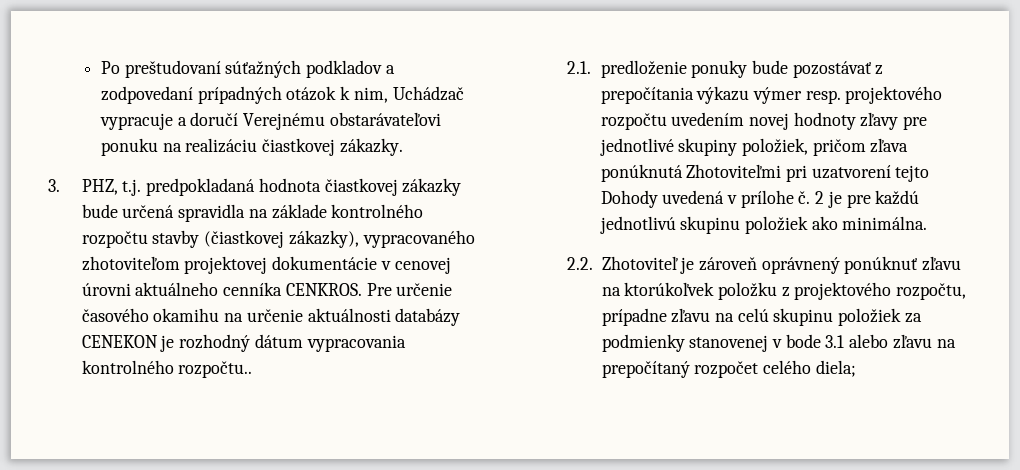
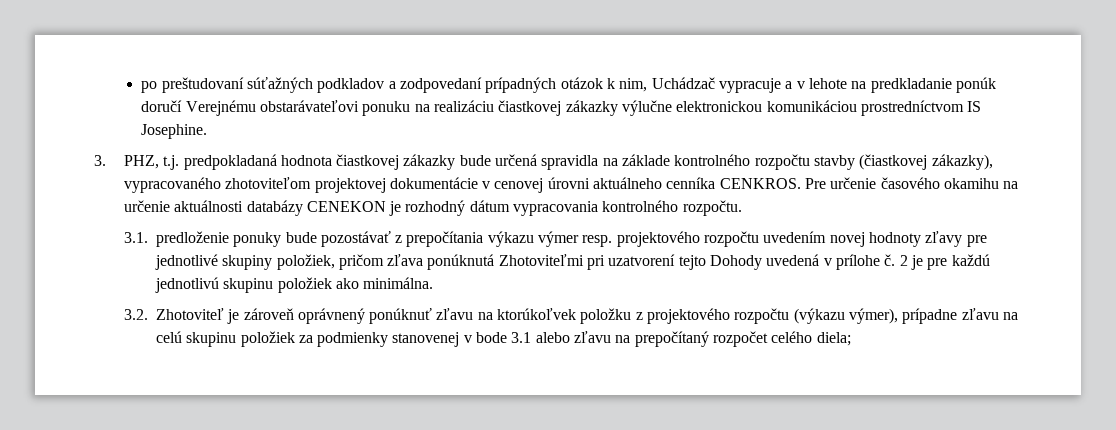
[101,61,121,74] Po -> [141,81,158,93] po
(187, 121) none -> [796,77,996,93] v lehote na predkladanie ponúk
[339,138,403,156] zákazky. -> [565,100,982,116] [141,124,208,139] zákazky výlučne elektronickou komunikáciou prostredníctvom IS Josephine.
[178,361,253,378] [566,61,591,74] rozpočtu.. // 2.1. -> [682,200,742,216] [123,232,148,243] rozpočtu. // 3.1.
[566,257,593,270] 2.2. -> [123,309,148,320] 3.2.
[896,283,967,300] rozpočtu, -> [734,308,899,324] rozpočtu (výkazu výmer),

